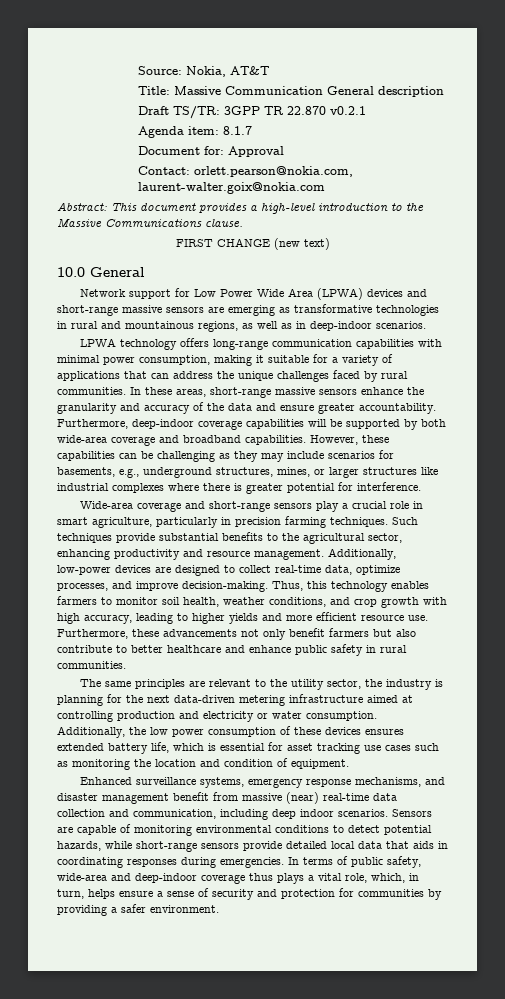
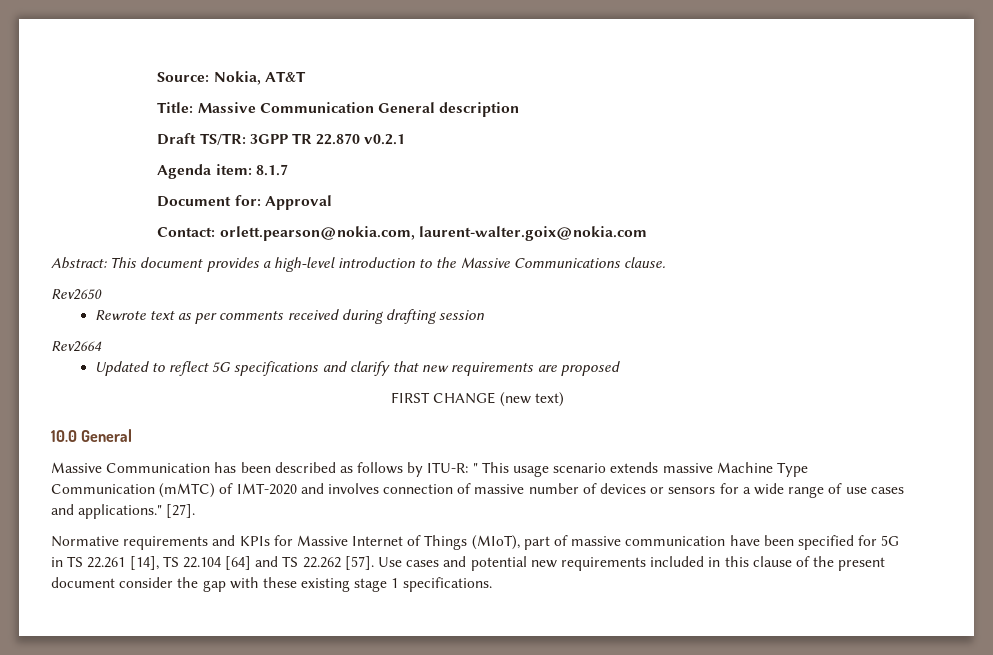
(243, 223) none -> [51,289,102,300] [94,309,485,324] [51,341,102,352] [94,361,620,376] // Rev2650 // Rewrote text as per comments received during drafting session // Rev2664 // Updated to reflect 5G specifications and clarify that new requirements are proposed
[79,288,427,300] [57,304,439,316] [57,321,426,332] [79,338,442,350] [57,354,393,366] [57,370,408,382] [57,387,424,398] [57,402,436,414] [57,419,446,430] [57,435,389,446] [57,450,394,462] [57,467,438,478] [57,482,421,494] [79,501,423,512] [57,516,418,528] [57,532,402,544] [57,548,396,560] [57,565,400,576] [57,581,429,592] [57,596,447,608] [57,612,428,624] [57,628,416,640] [57,644,407,656] [57,661,126,669] [79,679,443,690] [57,694,413,706] [57,711,377,722] [57,726,404,738] [57,742,439,754] [57,758,349,770] [79,777,445,788] [57,792,397,804] [57,809,432,820] [57,824,432,836] [57,841,448,852] [57,856,421,868] [57,873,419,884] [57,888,442,900] [57,904,219,916] Network support for Low Power Wide Area (LPWA) devices and short-range massive sensors are emerging as transformative technologies in rural and mountainous regions, as well as in deep-indoor scenarios. // LPWA technology offers long-range communication capabilities with minimal power consumption, making it suitable for a variety of applications that can address the unique challenges faced by rural communities. In these areas, short-range massive sensors enhance the granularity and accuracy of the data and ensure greater accountability. Furthermore, deep-indoor coverage capabilities will be supported by both wide-area coverage and broadband capabilities. However, these capabilities can be challenging as they may include scenarios for basements, e.g., underground structures, mines, or larger structures like industrial complexes where there is greater potential for interference. // Wide-area coverage and short-range sensors play a crucial role in smart agriculture, particularly in precision farming techniques. Such techniques provide substantial benefits to the agricultural sector, enhancing productivity and resource management. Additionally, low-power devices are designed to collect real-time data, optimize processes, and improve decision-making. Thus, this technology enables farmers to monitor soil health, weather conditions, and crop growth with high accuracy, leading to higher yields and more efficient resource use. Furthermore, these advancements not only benefit farmers but also contribute to better healthcare and enhance public safety in rural communities. // The same principles are relevant to the utility sector, the industry is planning for the next data-driven metering infrastructure aimed at controlling production and electricity or water consumption. Additionally, the low power consumption of these devices ensures extended battery life, which is essential for asset tracking use cases such as monitoring the location and condition of equipment. // Enhanced surveillance systems, emergency response mechanisms, and disaster management benefit from massive (near) real-time data collection and communication, including deep indoor scenarios. Sensors are capable of monitoring environmental conditions to detect potential hazards, while short-range sensors provide detailed local data that aids in coordinating responses during emergencies. In terms of public safety, wide-area and deep-indoor coverage thus plays a vital role, which, in turn, helps ensure a sense of security and protection for communities by providing a safer environment. -> [51,462,808,477] [51,483,904,498] [51,504,196,519] [51,535,900,550] [51,556,886,571] [51,577,492,592] Massive Communication has been described as follows by ITU-R: " This usage scenario extends massive Machine Type Communication (mMTC) of IMT-2020 and involves connection of massive number of devices or sensors for a wide range of use cases and applications." [27]. // Normative requirements and KPIs for Massive Internet of Things (MIoT), part of massive communication have been specified for 5G in TS 22.261 [14], TS 22.104 [64] and TS 22.262 [57]. Use cases and potential new requirements included in this clause of the present document consider the gap with these existing stage 1 specifications.

